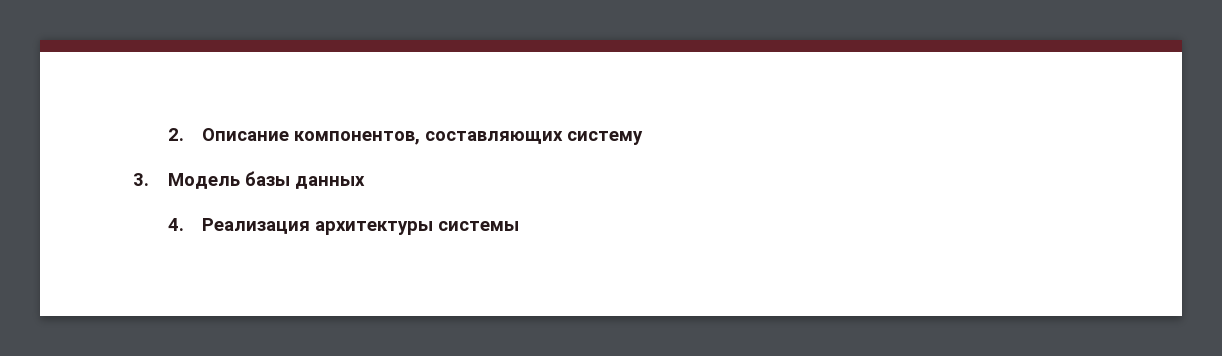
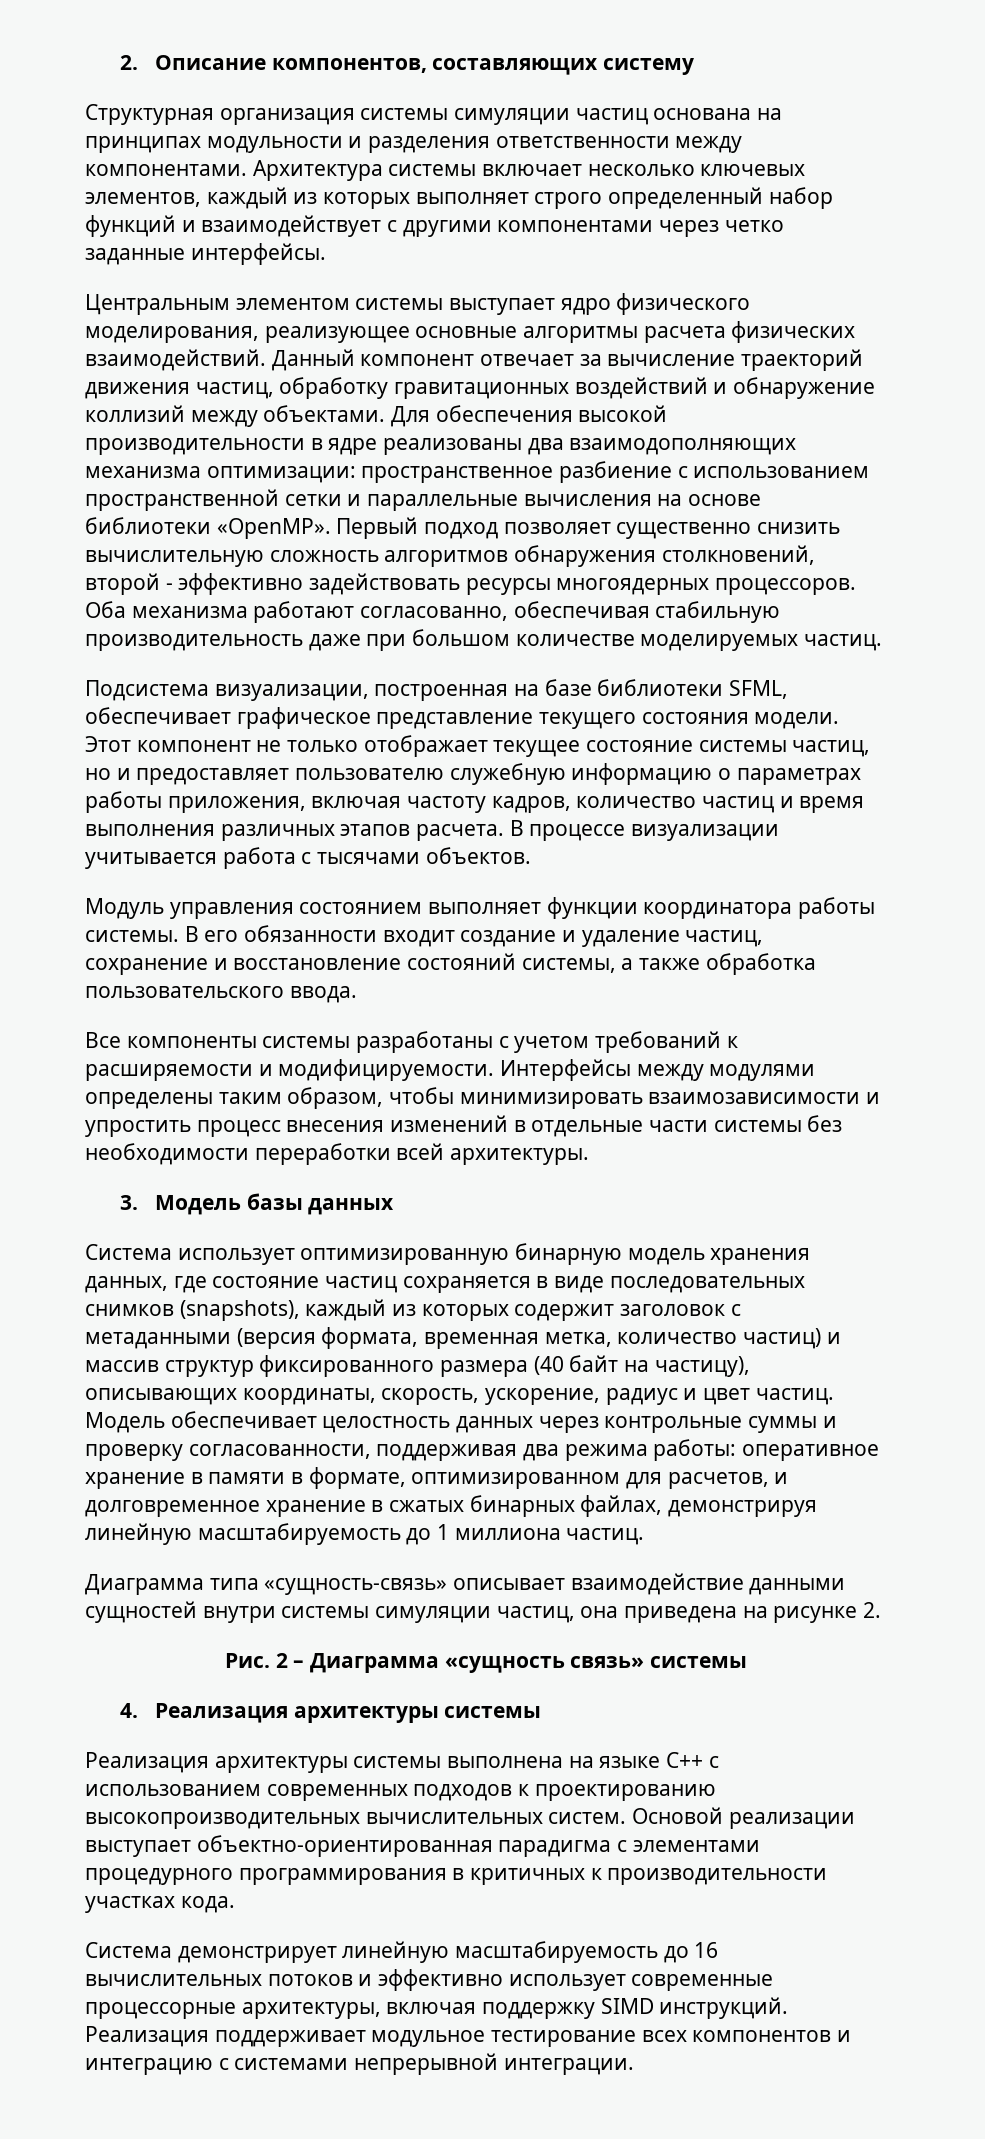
[133,171,365,189] [167,218,520,235] 3. Модель базы данных // 4. Реализация архитектуры системы -> [85,104,783,125] [85,136,743,153] [85,160,806,181] [85,187,833,209] [85,215,784,237] [85,243,326,265] [85,293,751,315] [85,321,856,343] [85,349,864,371] [85,377,876,399] [85,405,668,427] [85,438,797,455] [85,461,870,483] [85,489,762,511] [85,517,841,539] [85,545,815,567] [85,573,857,595] [85,601,781,623] [85,629,883,651] [85,679,789,701] [85,707,840,729] [85,735,871,757] [85,763,861,785] [85,791,865,813] [85,820,780,841] [85,847,531,869] [85,897,876,919] [85,925,764,947] [85,953,816,975] [85,986,357,1003] [85,1031,738,1053] [85,1059,816,1081] [85,1087,881,1109] [85,1115,843,1137] [85,1143,590,1165] [120,1193,395,1215] [85,1243,811,1265] [85,1276,805,1293] [85,1299,741,1321] [85,1327,841,1349] [85,1355,750,1377] [85,1388,834,1405] [85,1411,837,1433] [85,1439,880,1461] [85,1467,789,1489] [85,1495,818,1517] [85,1523,645,1545] [85,1573,846,1595] [85,1601,882,1623] [224,1653,748,1673] [120,1703,542,1723] [85,1752,719,1773] [85,1784,716,1801] [85,1807,855,1829] [85,1835,760,1857] [85,1868,828,1885] [85,1896,235,1913] [85,1941,719,1963] [85,1969,774,1991] [85,1997,789,2019] [85,2026,852,2047] [85,2053,634,2075] Структурная организация системы симуляции частиц основана на принципах модульности и разделения ответственности между компонентами. Архитектура системы включает несколько ключевых элементов, каждый из которых выполняет строго определенный набор функций и взаимодействует с другими компонентами через четко заданные интерфейсы. // Центральным элементом системы выступает ядро физического моделирования, реализующее основные алгоритмы расчета физических взаимодействий. Данный компонент отвечает за вычисление траекторий движения частиц, обработку гравитационных воздействий и обнаружение коллизий между объектами. Для обеспечения высокой производительности в ядре реализованы два взаимодополняющих механизма оптимизации: пространственное разбиение с использованием пространственной сетки и параллельные вычисления на основе библиотеки «OpenMP». Первый подход позволяет существенно снизить вычислительную сложность алгоритмов обнаружения столкновений, второй - эффективно задействовать ресурсы многоядерных процессоров. Оба механизма работают согласованно, обеспечивая стабильную производительность даже при большом количестве моделируемых частиц. // Подсистема визуализации, построенная на базе библиотеки SFML, обеспечивает графическое представление текущего состояния модели. Этот компонент не только отображает текущее состояние системы частиц, но и предоставляет пользователю служебную информацию о параметрах работы приложения, включая частоту кадров, количество частиц и время выполнения различных этапов расчета. В процессе визуализации учитывается работа с тысячами объектов. // Модуль управления состоянием выполняет функции координатора работы системы. В его обязанности входит создание и удаление частиц, сохранение и восстановление состояний системы, а также обработка пользовательского ввода. // Все компоненты системы разработаны с учетом требований к расширяемости и модифицируемости. Интерфейсы между модулями определены таким образом, чтобы минимизировать взаимозависимости и упростить процесс внесения изменений в отдельные части системы без необходимости переработки всей архитектуры. // 3. Модель базы данных // Система использует оптимизированную бинарную модель хранения данных, где состояние частиц сохраняется в виде последовательных снимков (snapshots), каждый из которых содержит заголовок с метаданными (версия формата, временная метка, количество частиц) и массив структур фиксированного размера (40 байт на частицу), описывающих координаты, скорость, ускорение, радиус и цвет частиц. Модель обеспечивает целостность данных через контрольные суммы и проверку согласованности, поддерживая два режима работы: оперативное хранение в памяти в формате, оптимизированном для расчетов, и долговременное хранение в сжатых бинарных файлах, демонстрируя линейную масштабируемость до 1 миллиона частиц. // Диаграмма типа «сущность-связь» описывает взаимодействие данными сущностей внутри системы симуляции частиц, она приведена на рисунке 2. // Рис. 2 – Диаграмма «сущность связь» системы // 4. Реализация архитектуры системы // Реализация архитектуры системы выполнена на языке C++ с использованием современных подходов к проектированию высокопроизводительных вычислительных систем. Основой реализации выступает объектно-ориентированная парадигма с элементами процедурного программирования в критичных к производительности участках кода. // Система демонстрирует линейную масштабируемость до 16 вычислительных потоков и эффективно использует современные процессорные архитектуры, включая поддержку SIMD инструкций. Реализация поддерживает модульное тестирование всех компонентов и интеграцию с системами непрерывной интеграции.

